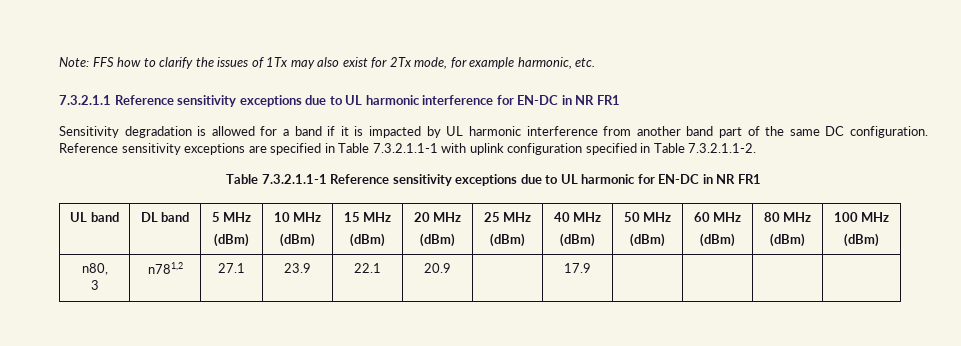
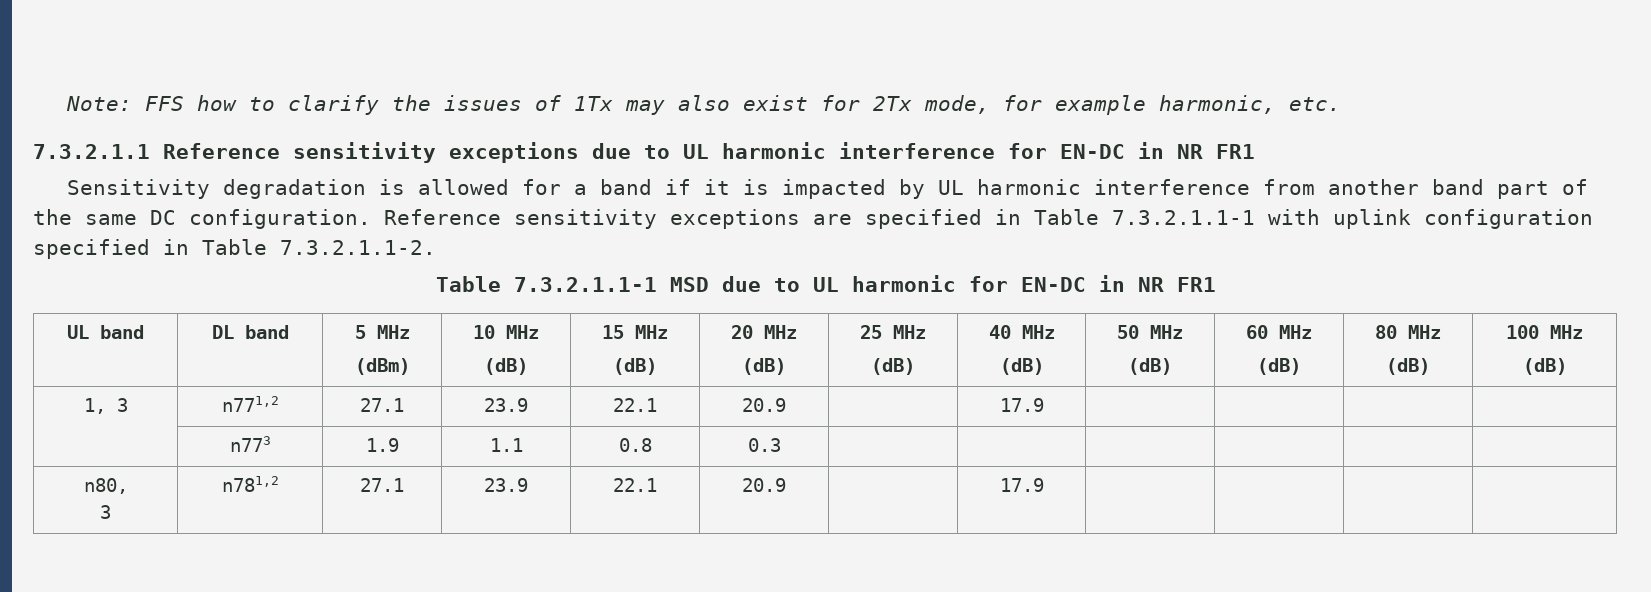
[330,174,518,186] Reference sensitivity exceptions -> [669,277,709,292] MSD
[280,233,315,247] (dBm) -> [484,358,528,375] (dB)
[350,233,385,247] (dBm) -> [613,358,657,375] (dB)
[420,233,455,247] (dBm) -> [742,358,786,375] (dB)
[490,233,525,247] (dBm) -> [871,358,915,375] (dB)
[560,233,595,247] (dBm) -> [999,358,1044,375] (dB)
[630,233,665,247] (dBm) -> [1128,358,1172,375] (dB)
[700,233,735,247] (dBm) -> [1257,358,1301,375] (dB)
[770,233,805,247] (dBm) -> [1386,358,1430,375] (dB)
[844,233,879,247] (dBm) -> [1522,358,1567,375] [83,398,128,414] [221,396,279,412] [360,398,404,412] [484,398,528,412] [613,398,657,412] [742,398,786,412] [999,398,1044,412] [229,436,271,452] [365,438,399,452] [489,438,523,452] [618,438,652,452] [747,438,781,452] (dB) // 1, 3 | n771,2 | 27.1 | 23.9 | 22.1 | 20.9 | | 17.9 | | | | // | n773 | 1.9 | 1.1 | 0.8 | 0.3 | | | | | |

